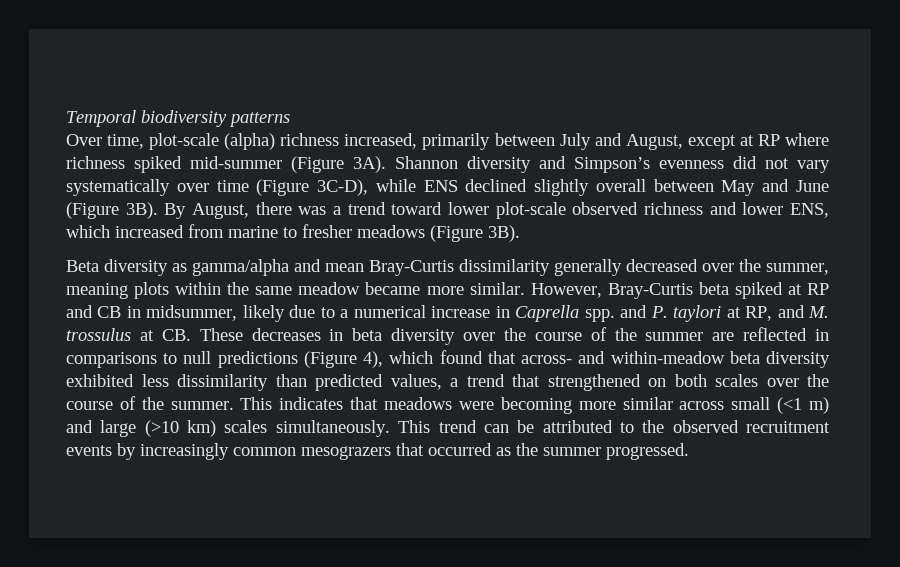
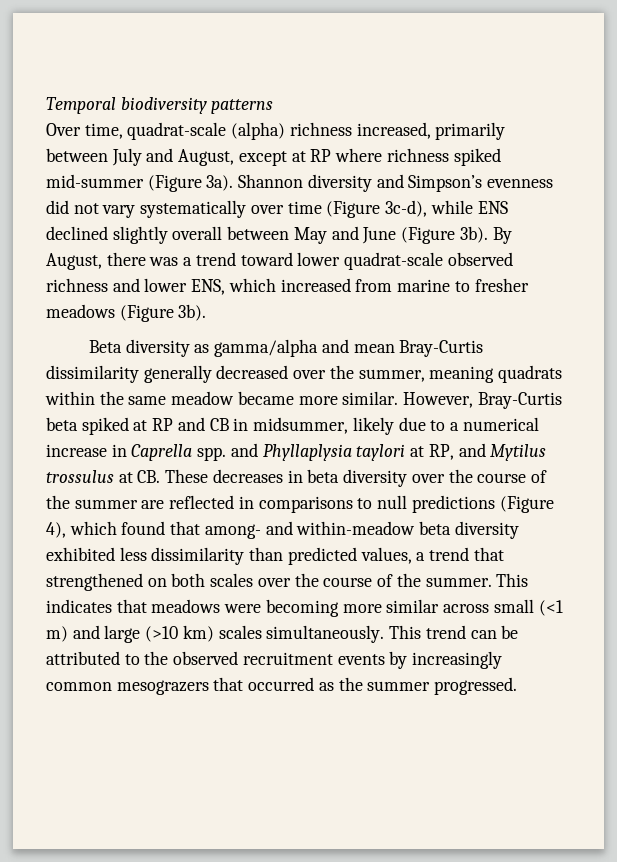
[149,133,220,150] plot-scale -> [127,122,227,140] quadrat-scale
[353,156,386,173] 3A). -> [206,175,234,191] 3a).
[317,179,369,196] 3C-D), -> [385,200,428,217] 3c-d),
[125,202,158,219] 3B). -> [459,226,488,243] 3b).
[495,202,566,219] plot-scale -> [344,252,444,270] quadrat-scale
[488,225,520,242] 3B). -> [178,304,207,321] 3b).
[134,282,170,299] plots -> [498,365,563,383] quadrats
[650,306,668,318] P. -> [262,444,352,461] Phyllaplysia
[808,306,830,318] M. -> [490,444,547,461] Mytilus
[521,355,573,364] across- -> [204,524,261,539] among-

